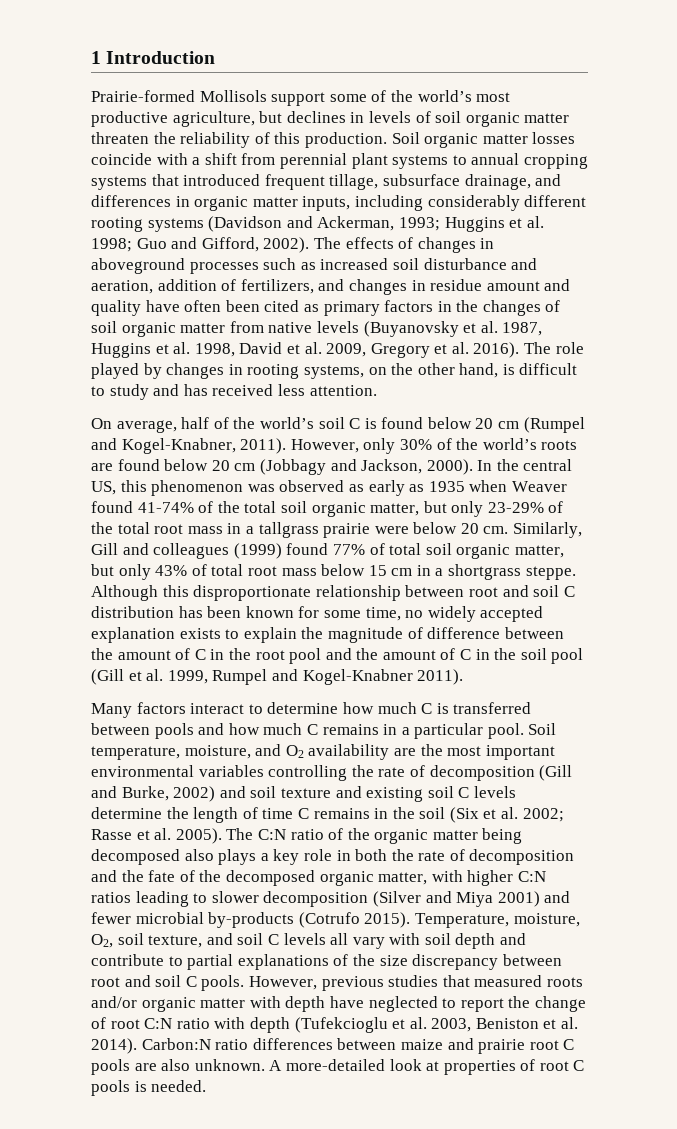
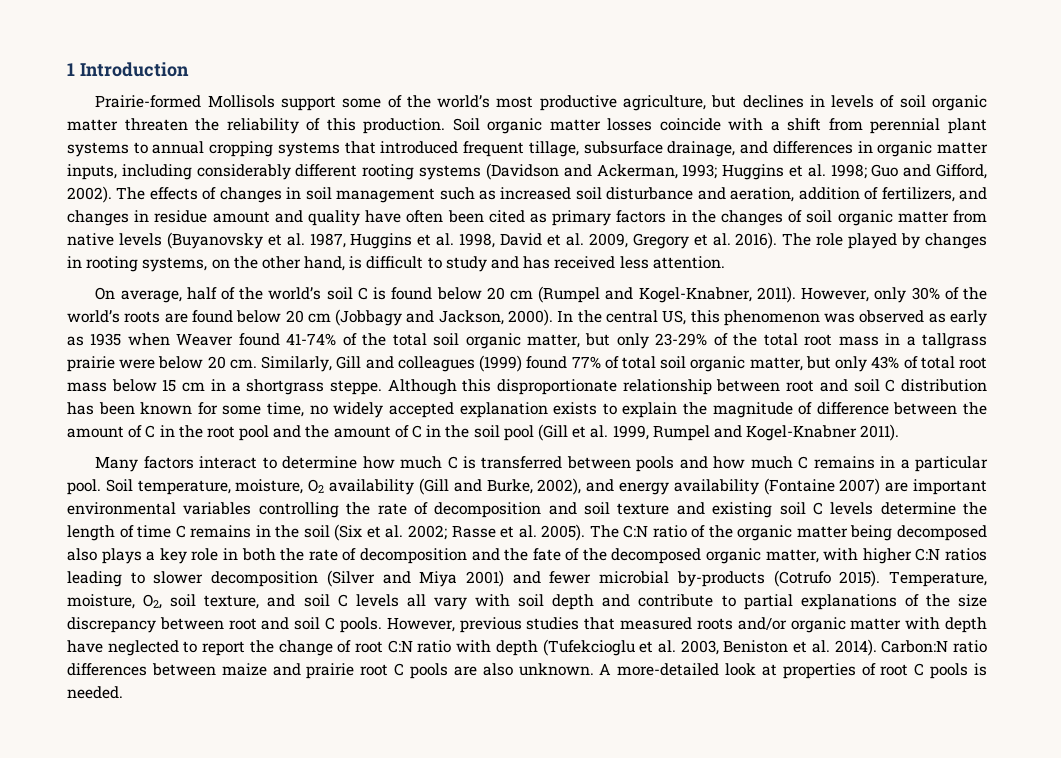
[91,258,259,274] aboveground processes -> [305,187,436,203] soil management
[255,744,282,756] and -> (304, 486) none
[393,744,482,756] are the most -> [418,478,909,495] (Gill and Burke, 2002), and energy availability (Fontaine 2007) are
[539,765,573,781] [91,786,216,802] (Gill and Burke, 2002) -> (542, 510) none

